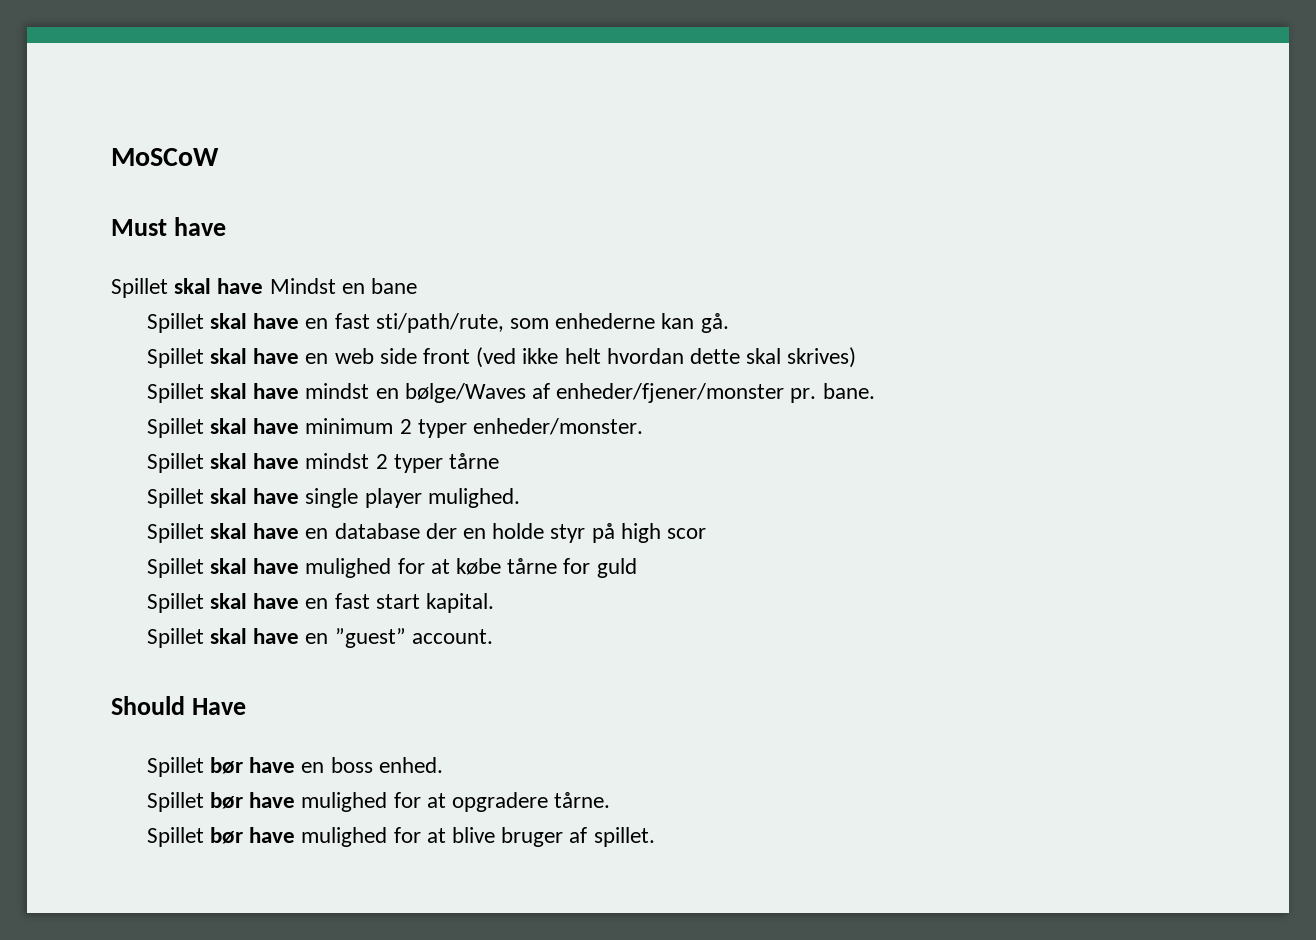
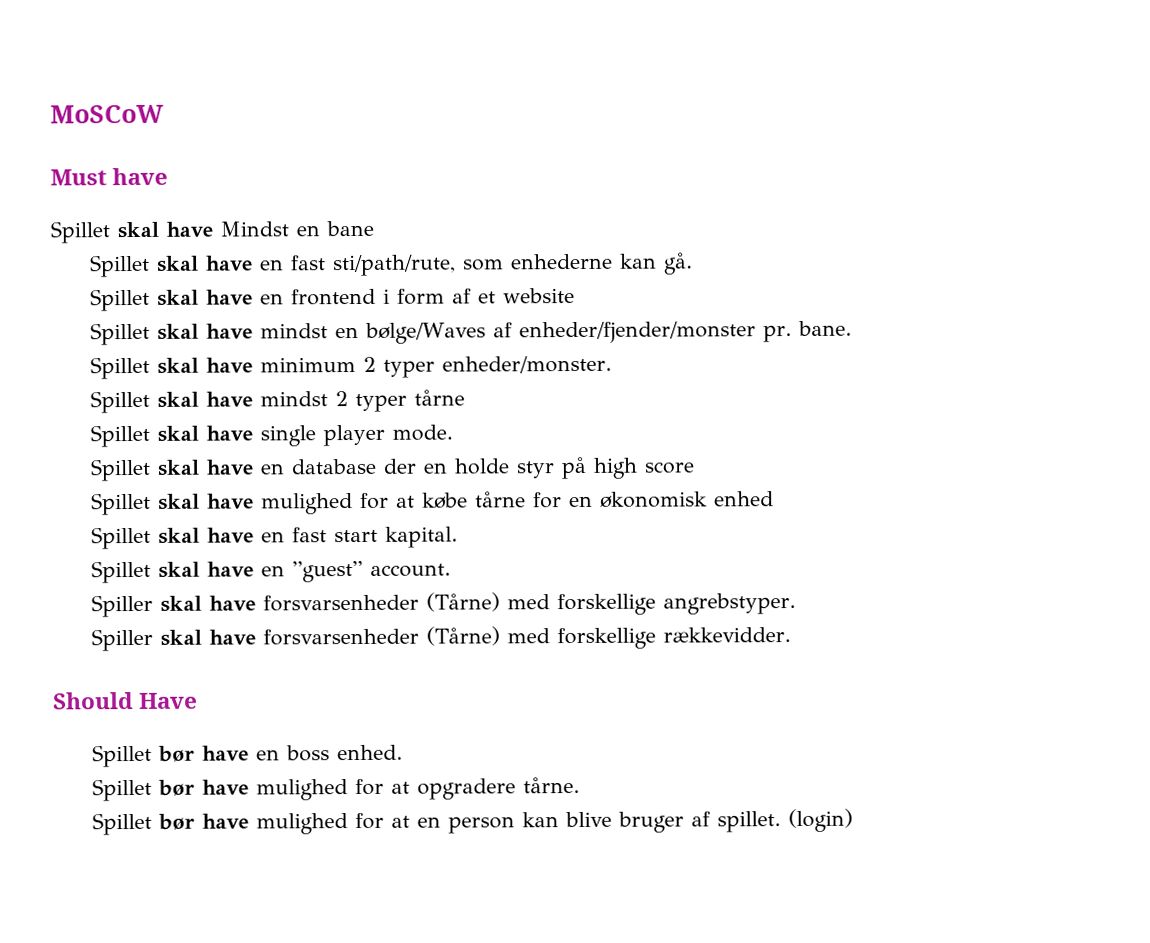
[334,347,857,368] web side front (ved ikke helt hvordan dette skal skrives) -> [291,287,576,306] frontend i form af et website
[556,383,785,403] enheder/fjener/monster -> [519,321,757,344] enheder/fjender/monster
[427,488,520,508] mulighed. -> [392,424,454,441] mode.
[667,528,707,539] scor -> [644,461,696,474] score
[596,558,637,578] guld -> [569,491,775,508] en økonomisk enhed
(493, 636) none -> [91,592,797,618] [91,626,792,652] // Spiller skal have forsvarsenheder (Tårne) med forskellige angrebstyper. // Spiller skal have forsvarsenheder (Tårne) med forskellige rækkevidder.
(446, 835) none -> [417,812,560,834] en person kan
(655, 837) none -> [788,808,854,833] (login)

